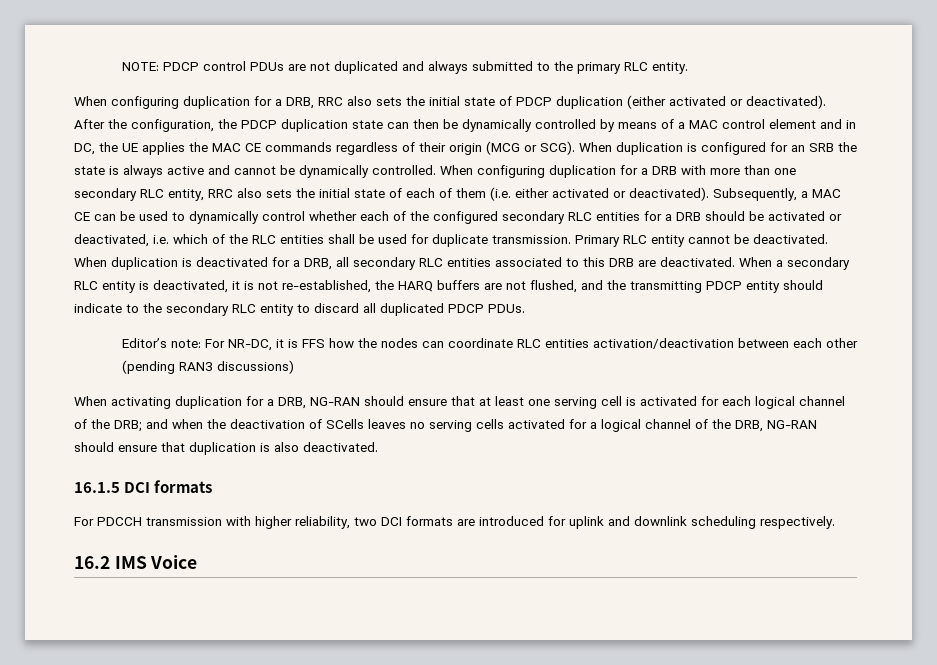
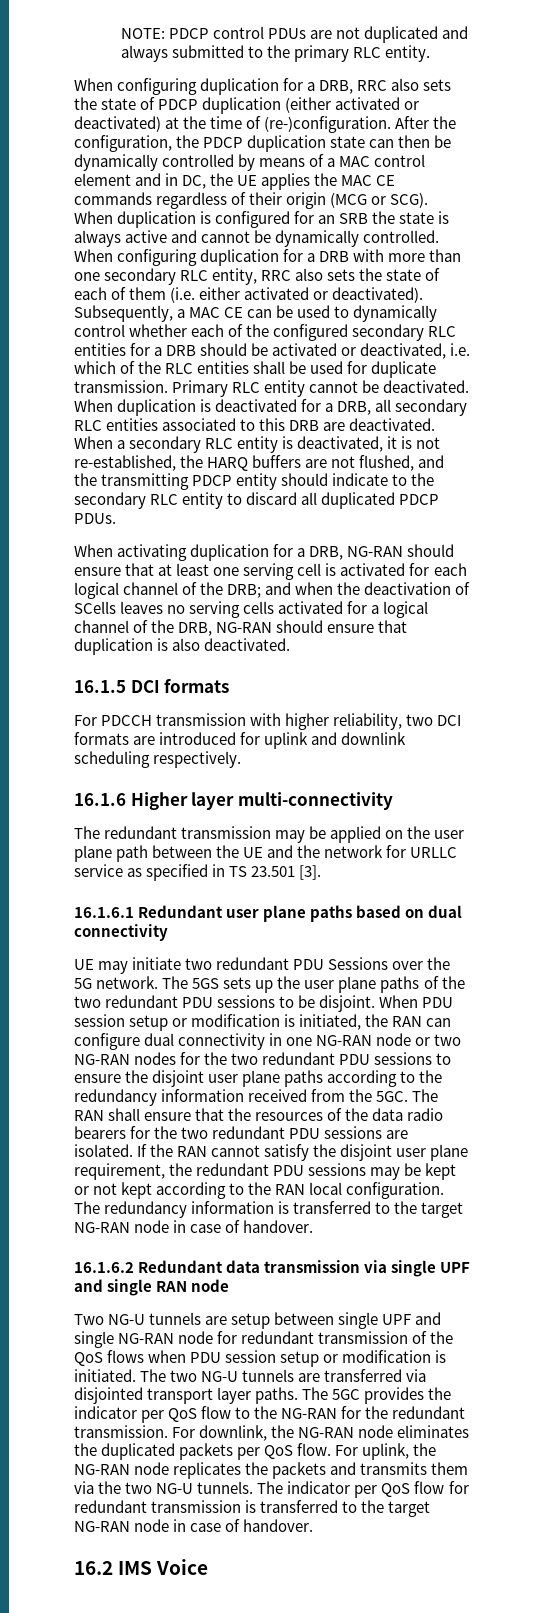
[429,96,460,106] initial -> (97, 103) none
[746,95,826,109] deactivated). -> [74,116,392,133] deactivated) at the time of (re-)configuration.
[319,188,350,198] initial -> (383, 274) none
[121,338,858,351] [121,360,294,374] // Editor’s note: For NR-DC, it is FFS how the nodes can coordinate RLC entities activation/deactivation between each other (pending RAN3 discussions) -> (116, 518) none
(835, 522) none -> [74,792,393,810] [74,826,465,843] [74,845,458,862] [74,864,322,881] [74,905,463,922] [74,924,168,941] [74,957,451,974] [74,976,465,993] [74,995,454,1012] [74,1014,452,1031] [74,1033,462,1050] [74,1052,452,1065] [74,1070,443,1087] [74,1089,439,1106] [74,1108,444,1121] [74,1126,409,1139] [74,1144,469,1161] [74,1163,457,1180] [74,1182,445,1199] [74,1201,464,1218] [74,1220,314,1233] [74,1260,471,1277] [74,1279,230,1296] [74,1312,442,1329] [74,1331,454,1348] [74,1350,447,1367] [74,1369,427,1382] [74,1387,452,1404] [74,1406,466,1423] [74,1425,470,1441] [74,1443,437,1460] [74,1462,469,1479] [74,1481,469,1498] [74,1500,431,1517] [74,1519,314,1532] // 16.1.6 Higher layer multi-connectivity // The redundant transmission may be applied on the user plane path between the UE and the network for URLLC service as specified in TS 23.501 [3]. // 16.1.6.1 Redundant user plane paths based on dual connectivity // UE may initiate two redundant PDU Sessions over the 5G network. The 5GS sets up the user plane paths of the two redundant PDU sessions to be disjoint. When PDU session setup or modification is initiated, the RAN can configure dual connectivity in one NG-RAN node or two NG-RAN nodes for the two redundant PDU sessions to ensure the disjoint user plane paths according to the redundancy information received from the 5GC. The RAN shall ensure that the resources of the data radio bearers for the two redundant PDU sessions are isolated. If the RAN cannot satisfy the disjoint user plane requirement, the redundant PDU sessions may be kept or not kept according to the RAN local configuration. The redundancy information is transferred to the target NG-RAN node in case of handover. // 16.1.6.2 Redundant data transmission via single UPF and single RAN node // Two NG-U tunnels are setup between single UPF and single NG-RAN node for redundant transmission of the QoS flows when PDU session setup or modification is initiated. The two NG-U tunnels are transferred via disjointed transport layer paths. The 5GC provides the indicator per QoS flow to the NG-RAN for the redundant transmission. For downlink, the NG-RAN node eliminates the duplicated packets per QoS flow. For uplink, the NG-RAN node replicates the packets and transmits them via the two NG-U tunnels. The indicator per QoS flow for redundant transmission is transferred to the target NG-RAN node in case of handover.

